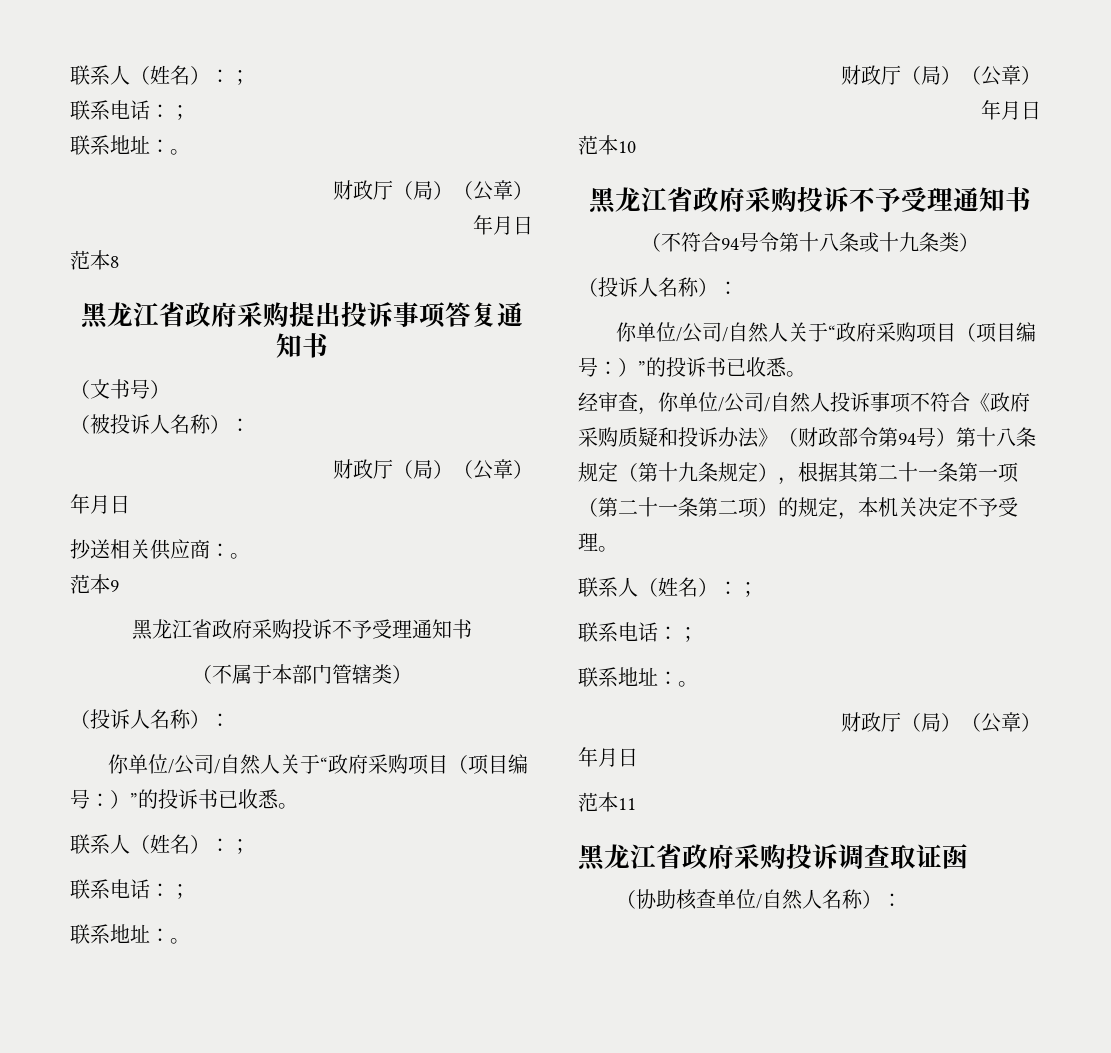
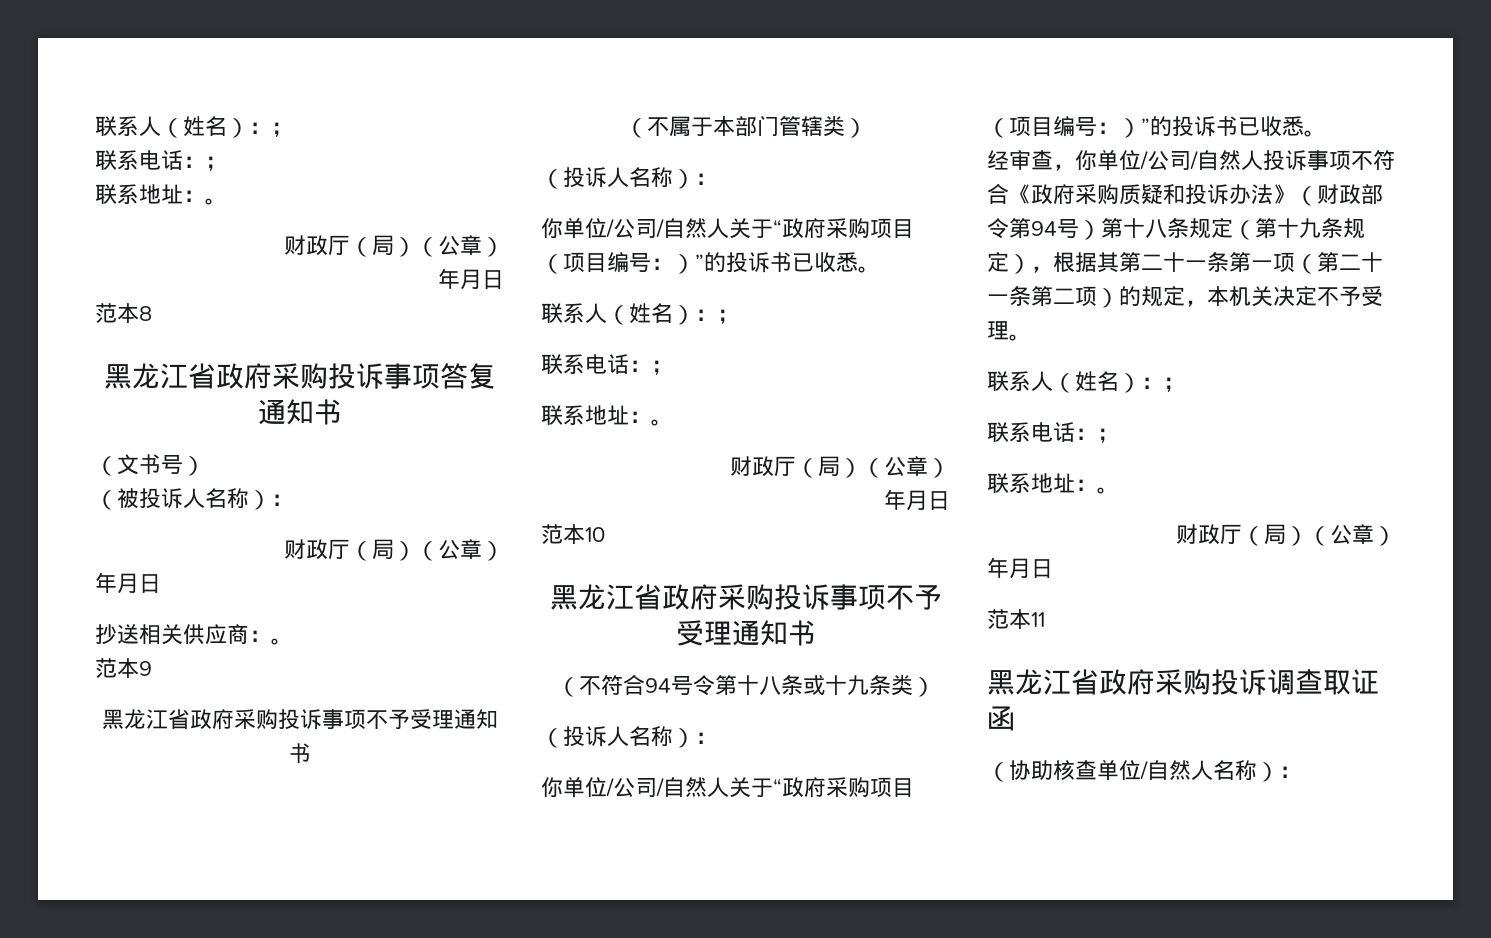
[288,301,341,327] 提出 -> (328, 376) none
(332, 629) none -> [321,709,366,730] 事项
(849, 199) none -> [829,584,886,610] 事项

